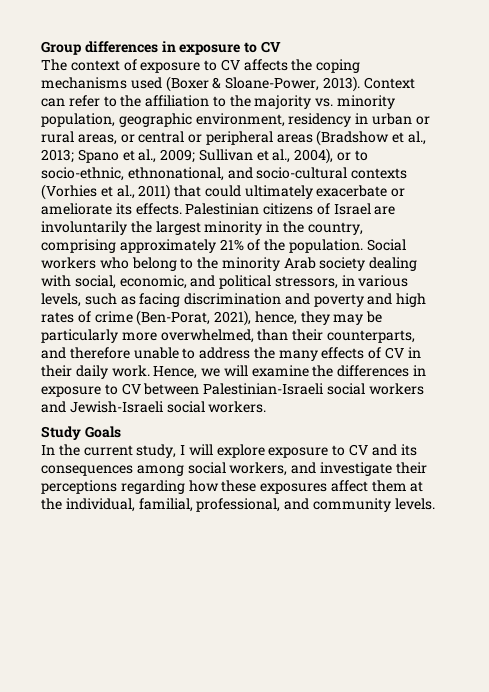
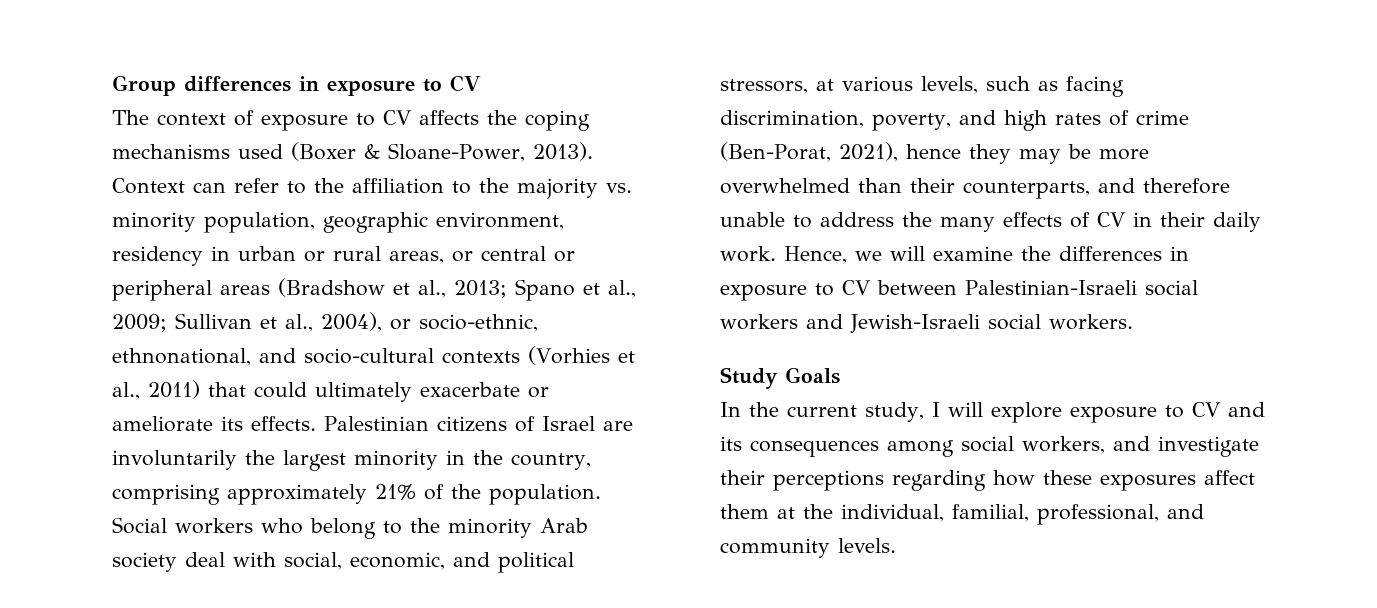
[354,150,368,161] to -> (411, 324) none
[369,257,418,271] dealing -> [185,552,225,567] deal
[341,275,355,286] in -> [816,79,834,91] at
[184,293,364,307] discrimination and poverty -> [720,110,951,131] discrimination, poverty,
[254,311,297,325] hence, -> [905,144,961,159] hence
[41,329,254,343] particularly more overwhelmed, -> [1098,149,1149,160] [720,178,850,194] more overwhelmed

